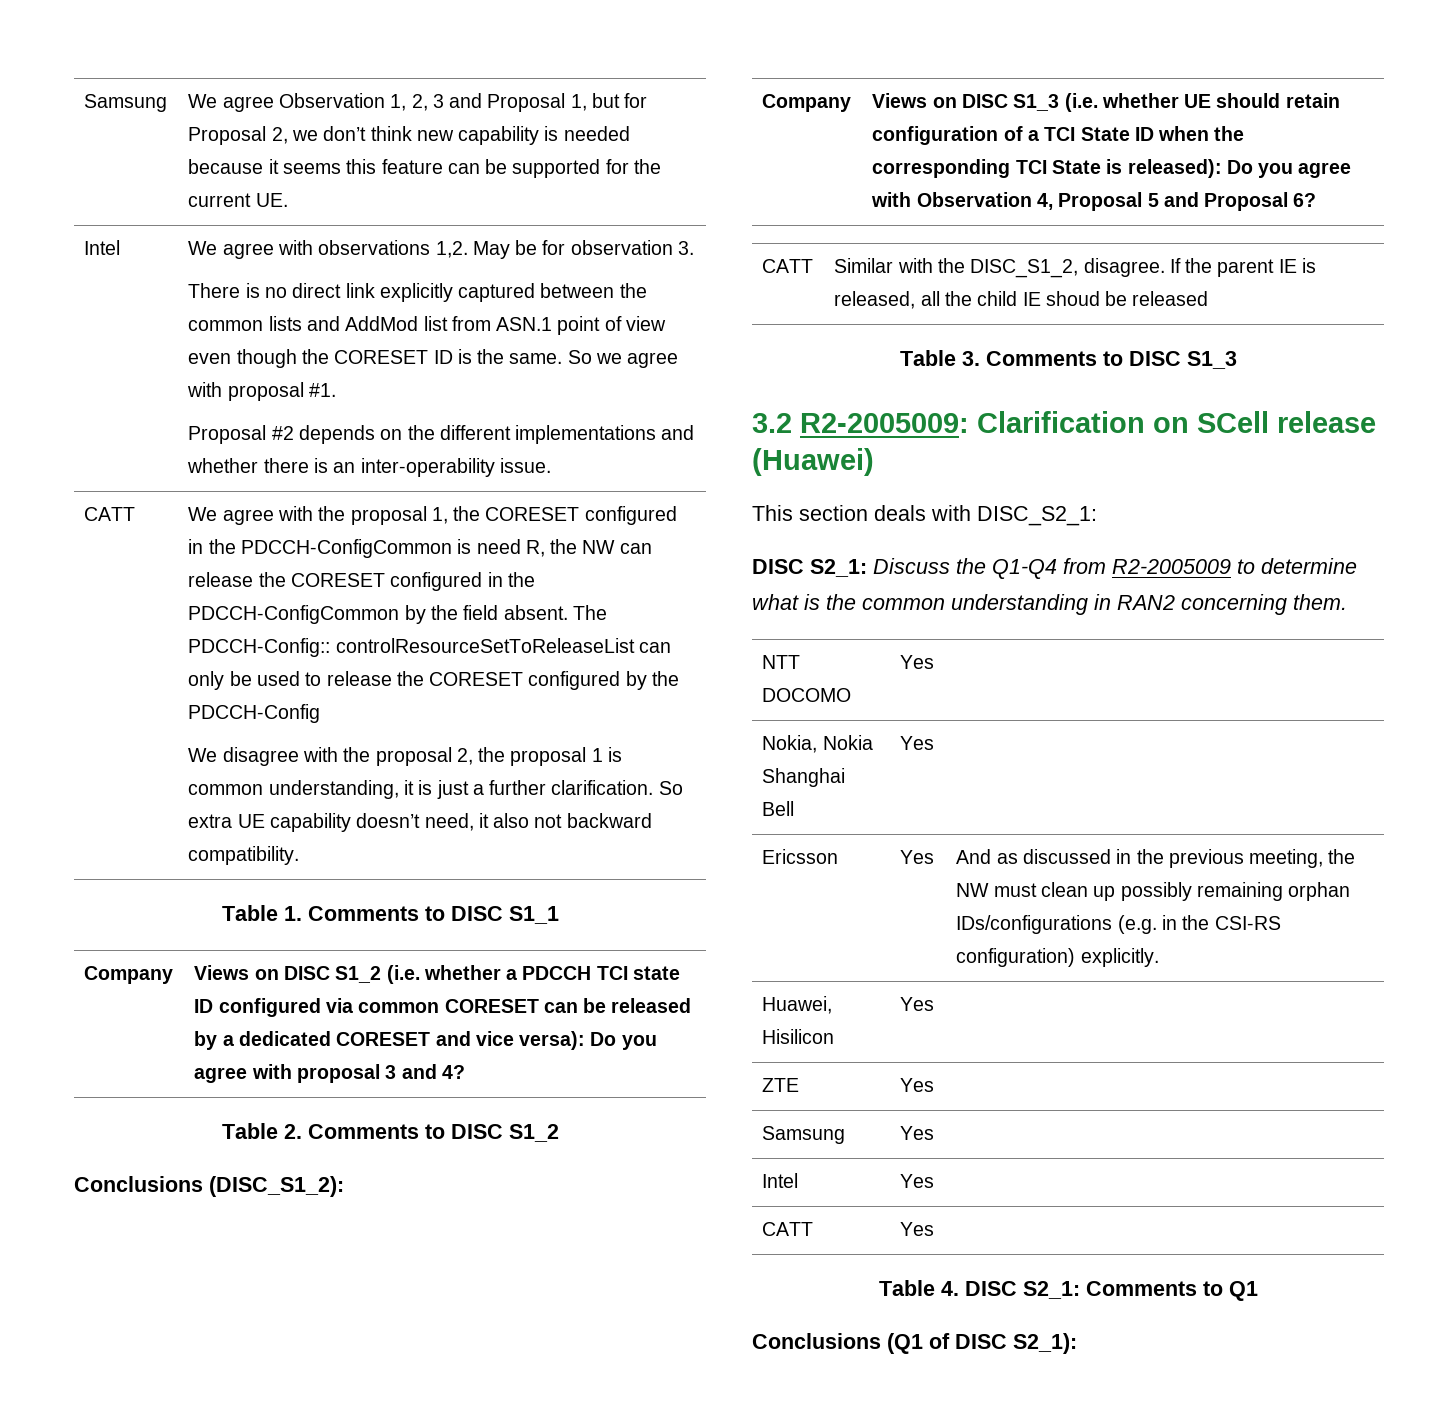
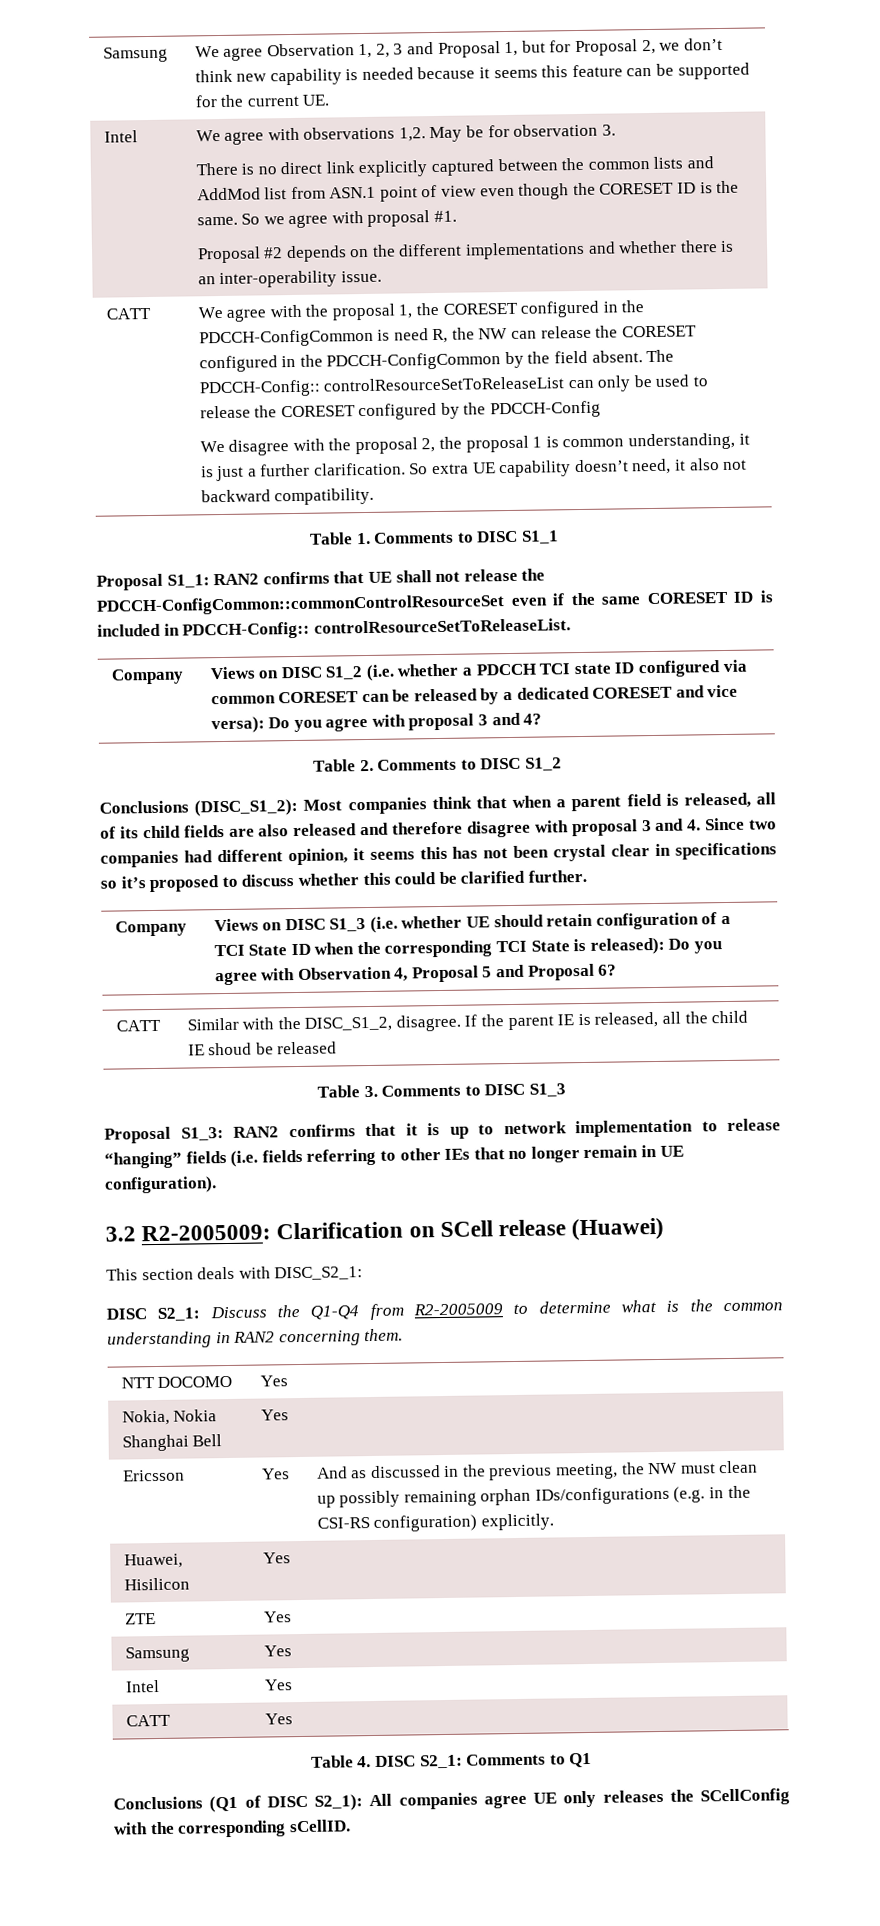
(559, 915) none -> [96,568,546,591] [96,590,773,616] [97,618,571,640] // Proposal S1_1: RAN2 confirms that UE shall not release the PDCCH-ConfigCommon::commonControlResourceSet even if the same CORESET ID is included in PDCCH-Config:: controlResourceSetToReleaseList.
(344, 1186) none -> [303,792,776,815] [100,817,777,839] [100,842,777,868] [100,869,587,893] Most companies think that when a parent field is released, all of its child fields are also released and therefore disagree with proposal 3 and 4. Since two companies had different opinion, it seems this has not been crystal clear in specifications so it’s proposed to discuss whether this could be clarified further.
(1237, 360) none -> [104,1118,781,1144] [104,1144,684,1169] [104,1176,217,1194] // Proposal S1_3: RAN2 confirms that it is up to network implementation to release “hanging” fields (i.e. fields referring to other IEs that no longer remain in UE configuration).
(1077, 1343) none -> [369,1788,790,1810] [113,1819,351,1838] All companies agree UE only releases the SCellConfig with the corresponding sCellID.

